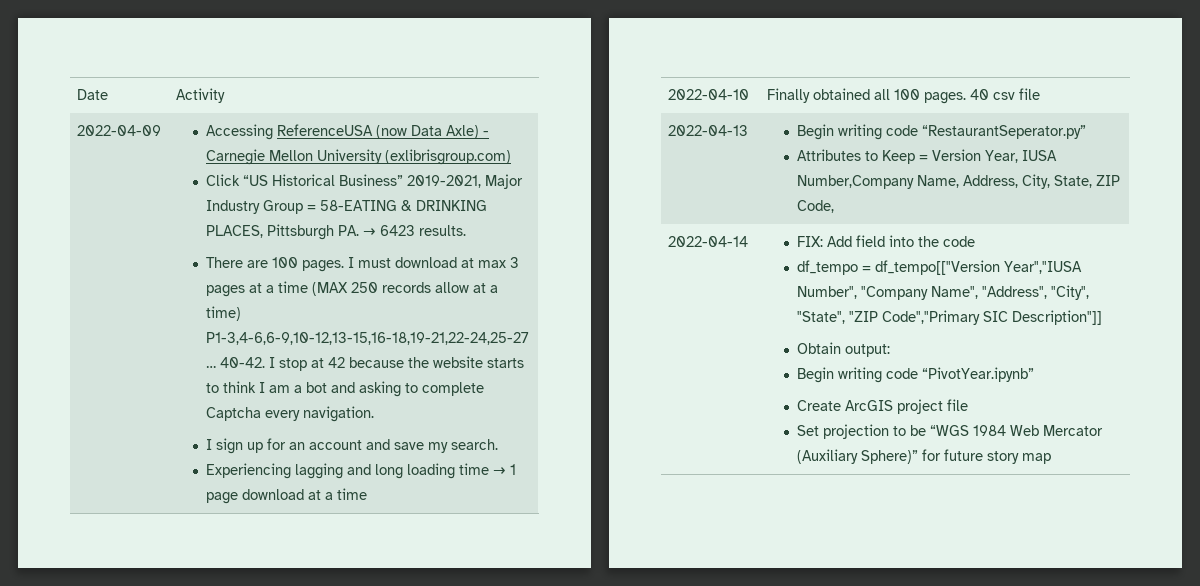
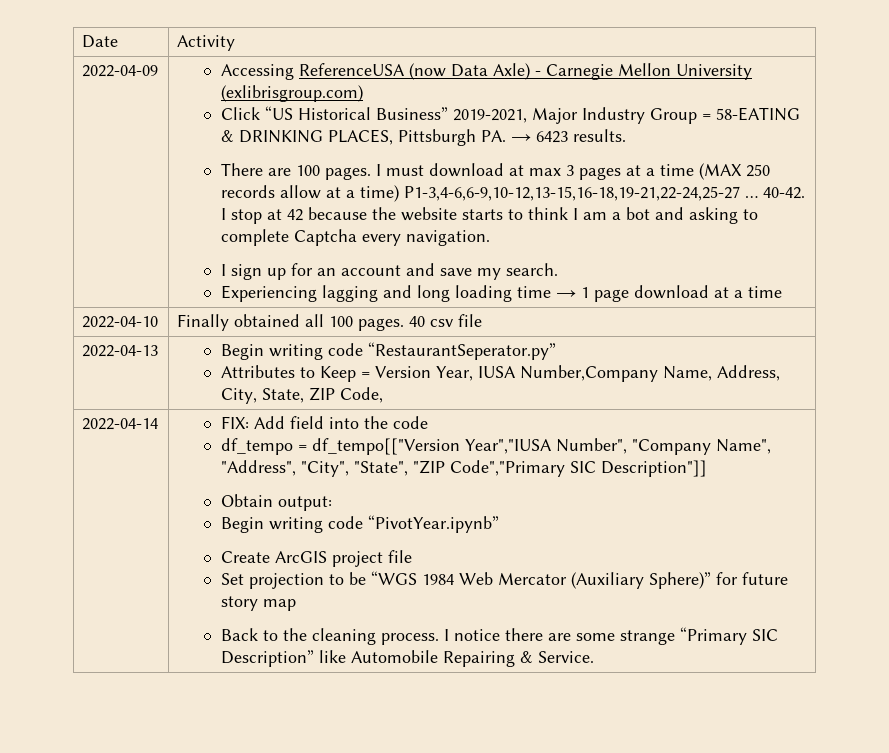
(1051, 458) none -> [220,627,778,645] [220,650,594,667] // Back to the cleaning process. I notice there are some strange “Primary SIC Description” like Automobile Repairing & Service.

